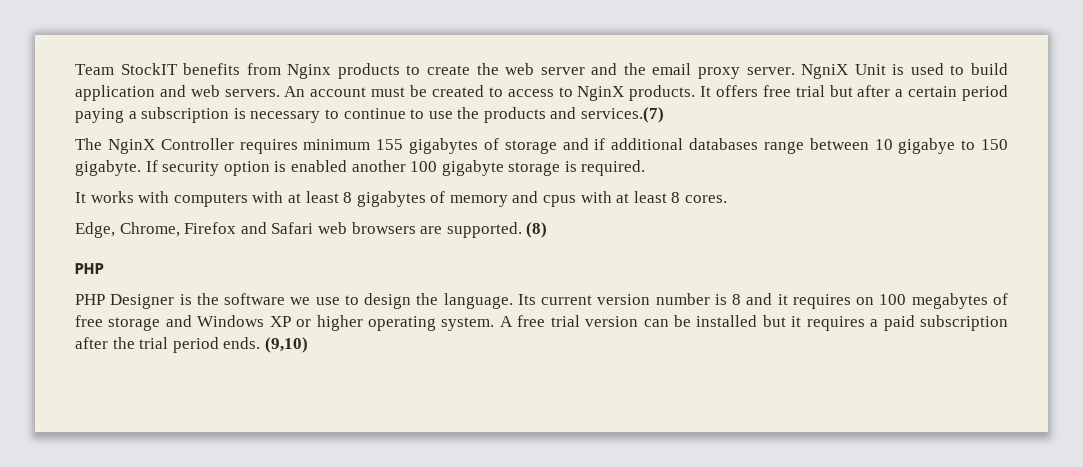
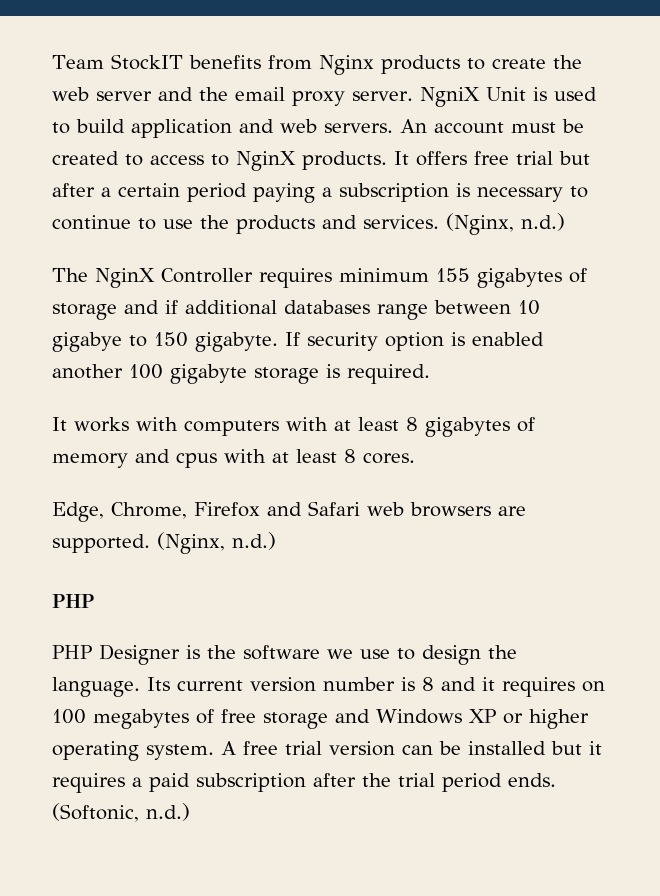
[581,107,665,123] services.(7) -> [363,213,565,235] services. (Nginx, n.d.)
[526,222,548,238] (8) -> [157,532,276,554] (Nginx, n.d.)
[264,337,308,353] (9,10) -> [52,803,190,822] (Softonic, n.d.)

